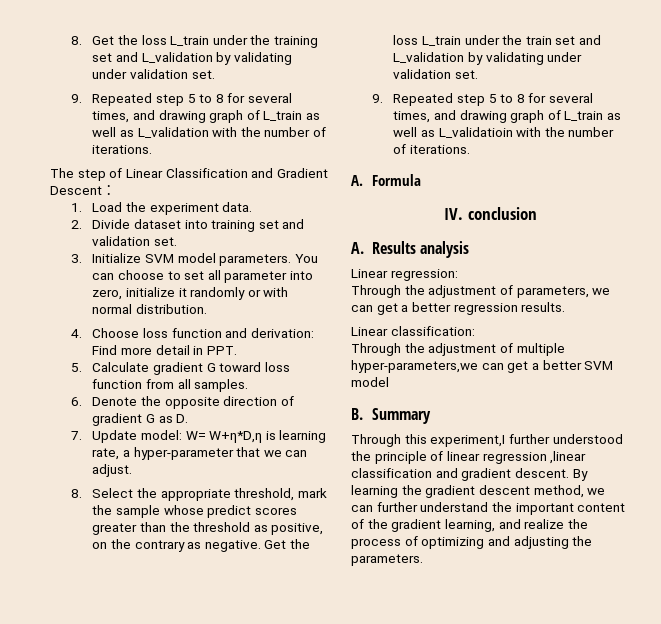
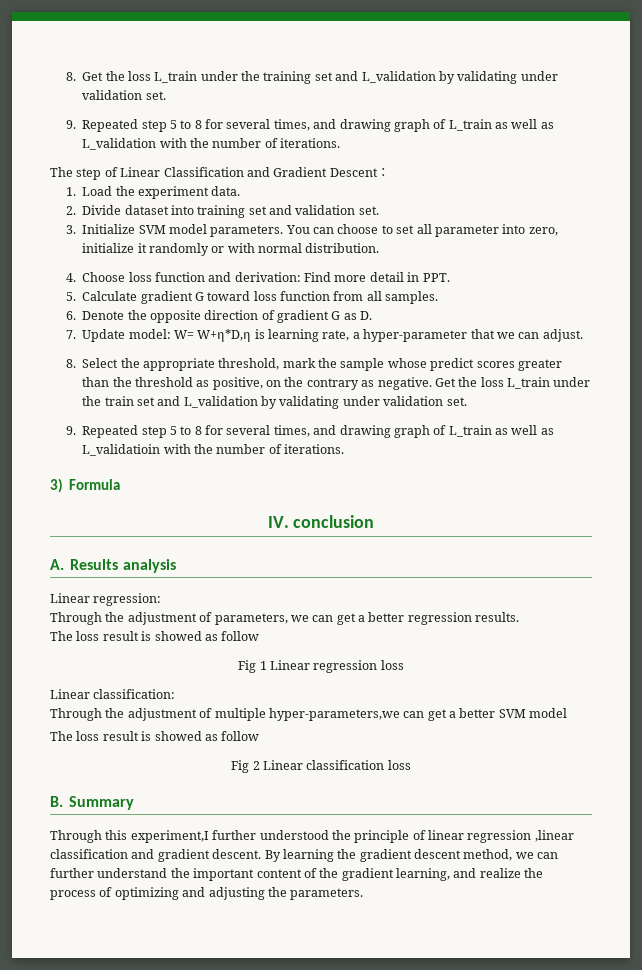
[351,175,363,186] A. -> [50,478,63,493] 3)
(566, 307) none -> [50,631,260,641] [238,660,404,673] // The loss result is showed as follow // Fig 1 Linear regression loss
(389, 382) none -> [50,731,260,741] [231,760,411,773] // The loss result is showed as follow // Fig 2 Linear classification loss

